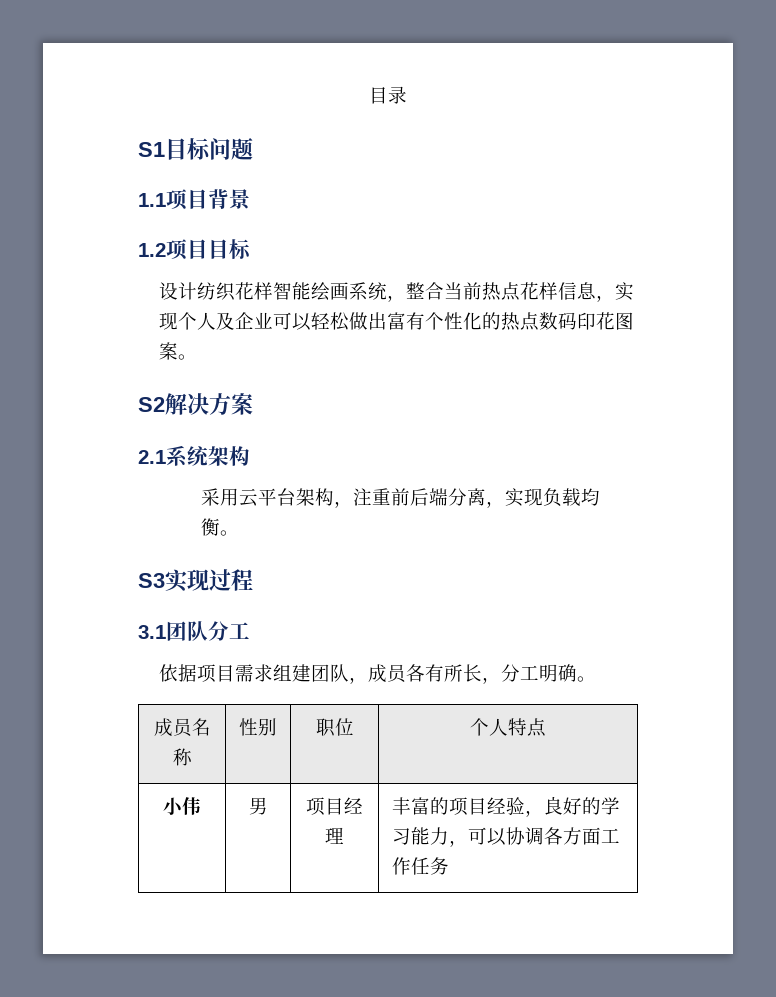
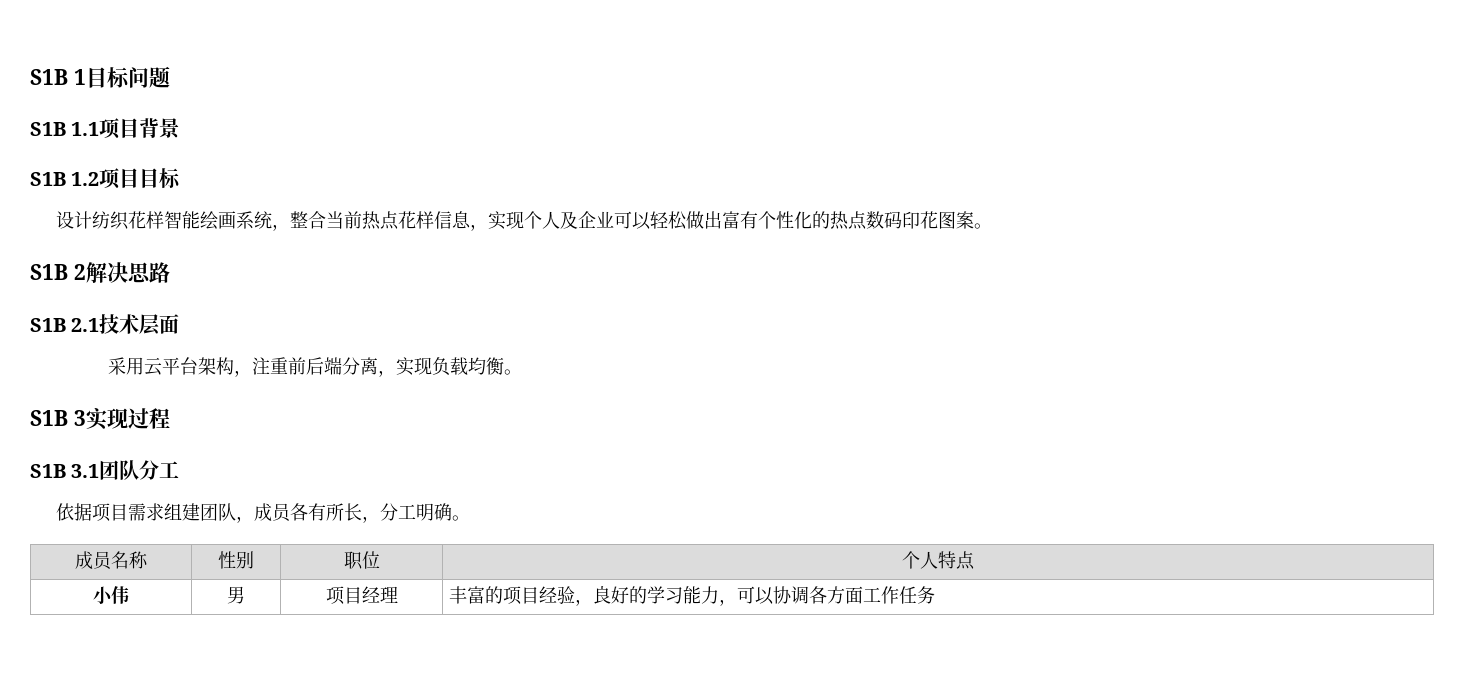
[369,86,407,104] [138,142,165,157] 目录 // S1 -> [30,69,86,85] S1B 1
(253, 148) none -> [30,122,66,136] S1B
(250, 199) none -> [30,172,66,186] S1B
[138,393,253,415] [138,445,250,467] S2解决方案 // 2.1系统架构 -> [30,262,170,283] [30,314,180,335] S1B 2解决思路 // S1B 2.1技术层面
[138,573,165,588] S3 -> [30,410,86,426] S1B 3
(253, 580) none -> [30,464,66,478] S1B

